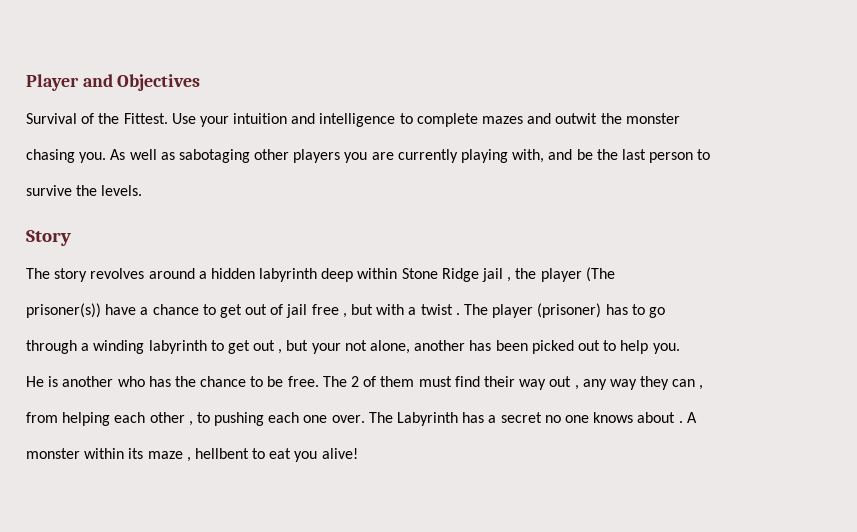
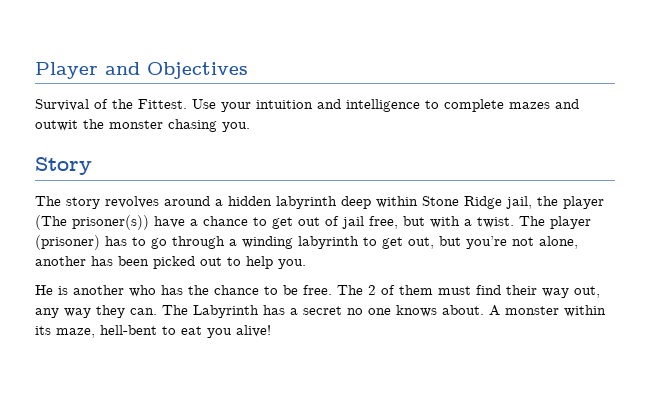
(680, 118) // -> (163, 124) none
[110,149,711,163] [26,185,143,196] As well as sabotaging other players you are currently playing with, and be the last person to // survive the levels. -> (250, 127) none
[482,268,512,282] jail , -> [506,196,532,209] jail,
(615, 274) // -> (67, 222) none
[311,304,347,318] free , -> [369,216,398,229] free,
[420,304,460,315] twist . -> [477,217,514,228] twist.
(665, 312) // -> (167, 243) none
[253,340,341,354] out , but your -> [408,236,507,249] out, but you’re
[549,376,579,390] out , -> [574,286,600,298] out,
[672,379,704,390] [26,412,365,426] can , // from helping each other , to pushing each one over. -> [130,308,157,315] can.
[637,412,683,423] about . -> [442,305,484,315] about.
(697, 417) // -> (500, 310) none
[147,448,249,462] maze , hellbent -> [56,325,157,338] maze, hell-bent

